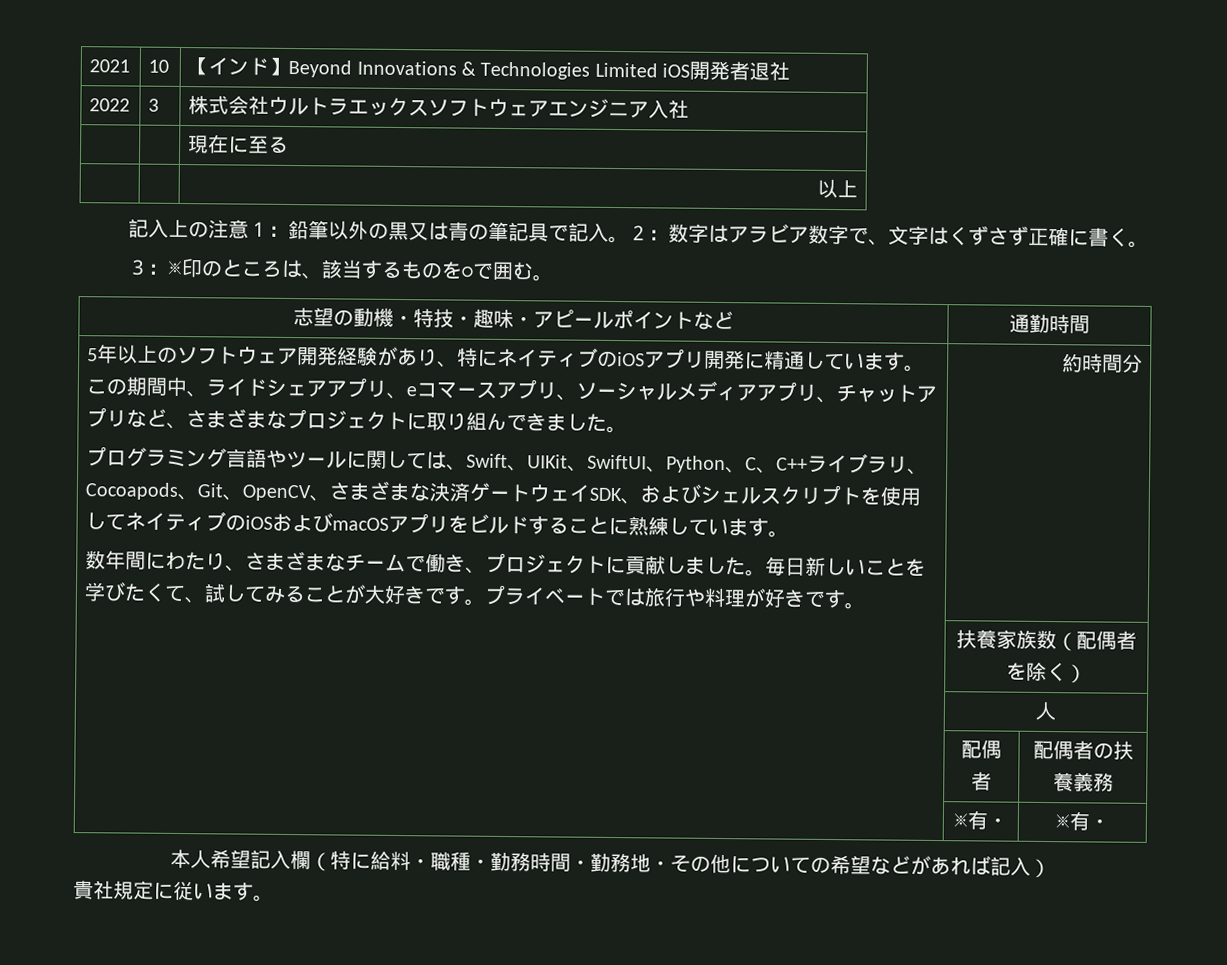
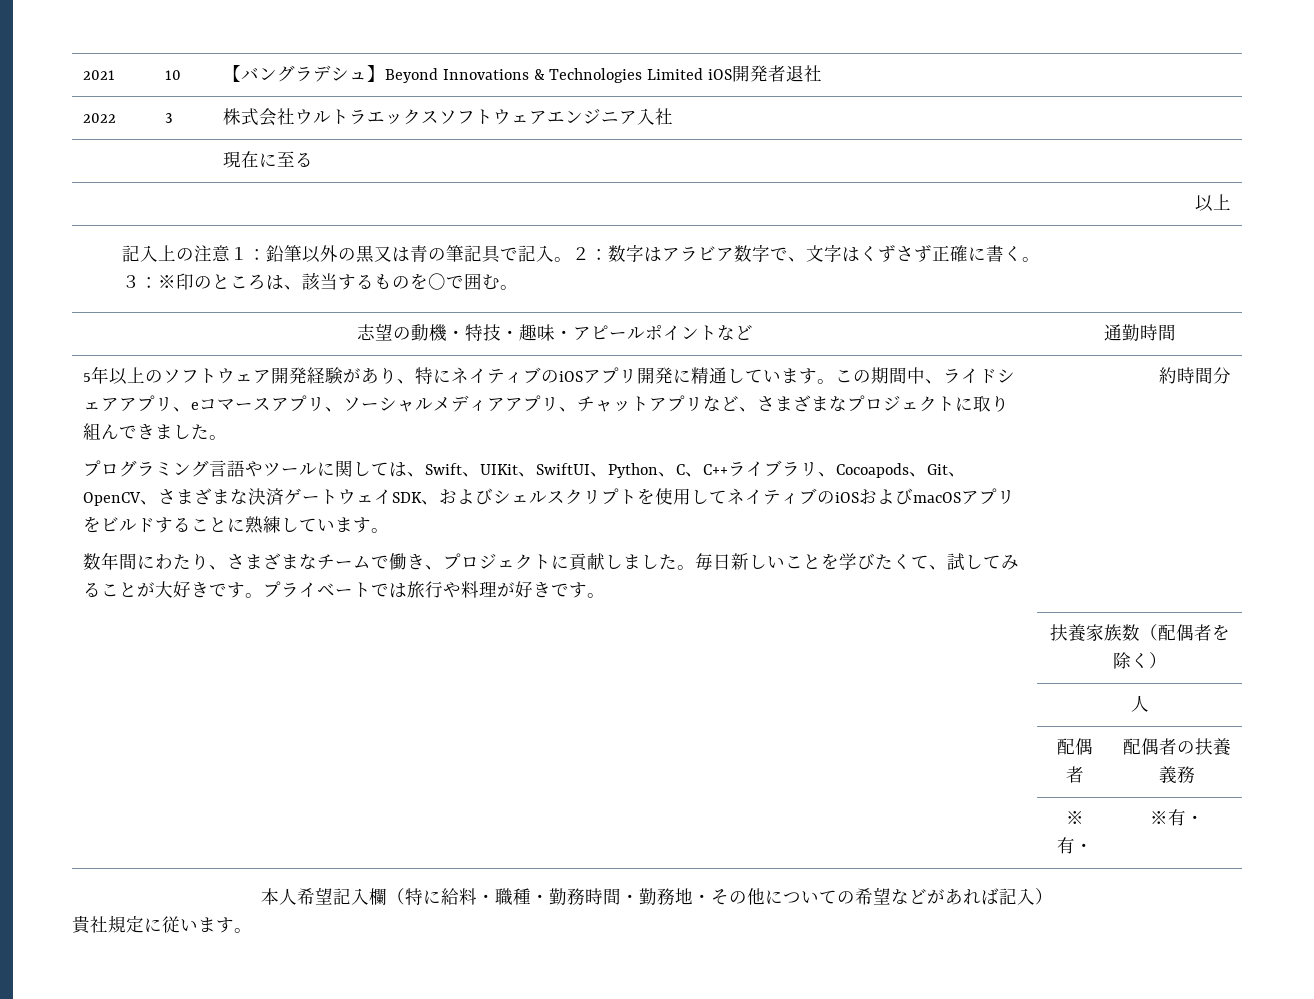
[208,57,270,76] インド -> [241,65,368,82] バングラデシュ

